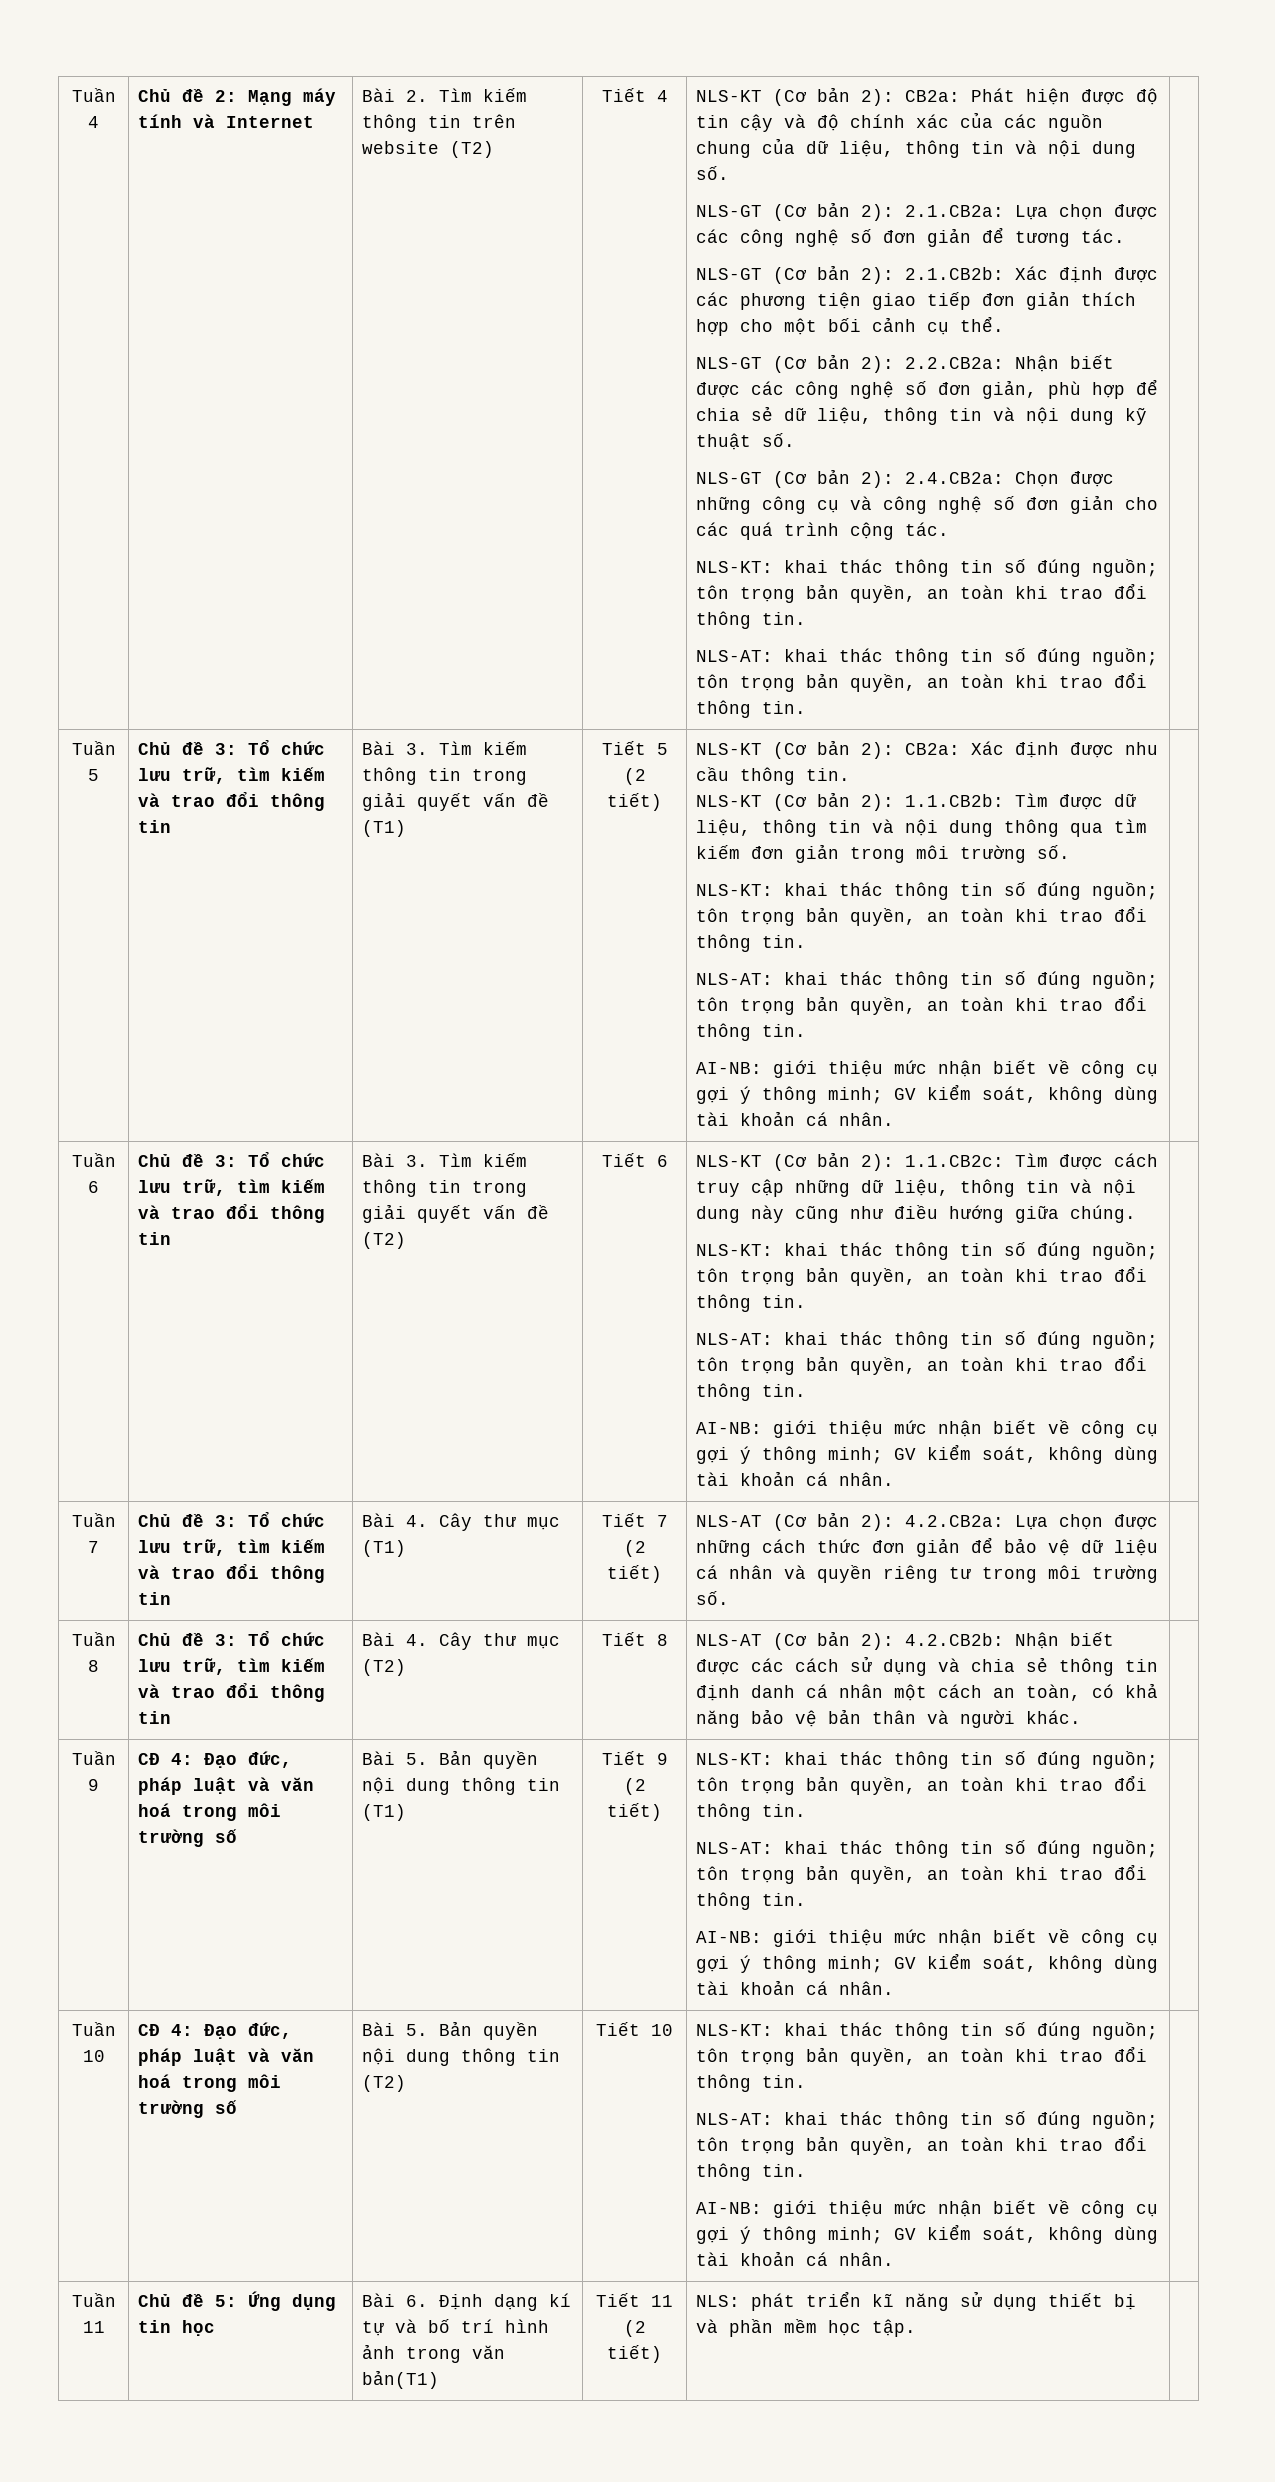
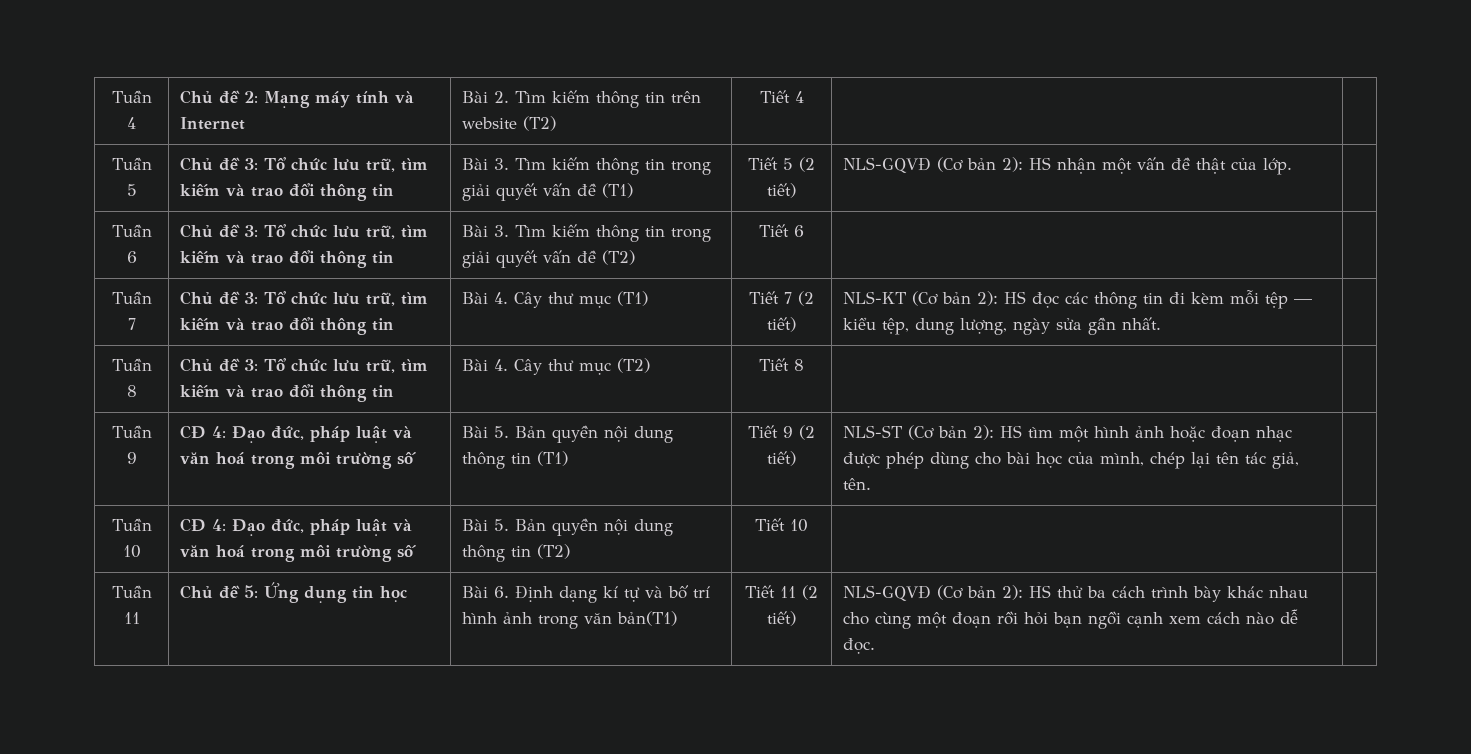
[695,87,1158,106] [695,112,1103,132] [695,138,1136,158] [695,166,729,180] [695,202,1158,221] [695,227,1125,247] [695,265,1158,284] [695,291,1136,310] [695,316,1004,336] [695,354,1114,373] [695,379,1158,399] [695,406,1147,425] [695,433,795,450] [695,469,1114,488] [695,495,1158,514] [695,522,949,540] [695,559,1158,577] [695,583,1147,603] [695,611,806,629] [695,648,1158,666] [695,672,1147,692] [695,700,806,718] NLS-KT (Cơ bản 2): CB2a: Phát hiện được độ tin cậy và độ chính xác của các nguồn chung của dữ liệu, thông tin và nội dung số. // NLS-GT (Cơ bản 2): 2.1.CB2a: Lựa chọn được các công nghệ số đơn giản để tương tác. // NLS-GT (Cơ bản 2): 2.1.CB2b: Xác định được các phương tiện giao tiếp đơn giản thích hợp cho một bối cảnh cụ thể. // NLS-GT (Cơ bản 2): 2.2.CB2a: Nhận biết được các công nghệ số đơn giản, phù hợp để chia sẻ dữ liệu, thông tin và nội dung kỹ thuật số. // NLS-GT (Cơ bản 2): 2.4.CB2a: Chọn được những công cụ và công nghệ số đơn giản cho các quá trình cộng tác. // NLS-KT: khai thác thông tin số đúng nguồn; tôn trọng bản quyền, an toàn khi trao đổi thông tin. // NLS-AT: khai thác thông tin số đúng nguồn; tôn trọng bản quyền, an toàn khi trao đổi thông tin. -> (804, 97) none
[695,740,1158,759] [695,767,850,785] [695,792,1136,811] [695,819,1147,837] [695,844,1070,863] [695,882,1158,900] [695,906,1147,926] [695,934,806,952] [695,971,1158,989] [695,995,1147,1015] [695,1023,806,1041] [695,1060,1158,1078] [695,1084,1158,1104] [695,1111,894,1126] NLS-KT (Cơ bản 2): CB2a: Xác định được nhu cầu thông tin. // NLS-KT (Cơ bản 2): 1.1.CB2b: Tìm được dữ liệu, thông tin và nội dung thông qua tìm kiếm đơn giản trong môi trường số. // NLS-KT: khai thác thông tin số đúng nguồn; tôn trọng bản quyền, an toàn khi trao đổi thông tin. // NLS-AT: khai thác thông tin số đúng nguồn; tôn trọng bản quyền, an toàn khi trao đổi thông tin. // AI-NB: giới thiệu mức nhận biết về công cụ gợi ý thông minh; GV kiểm soát, không dùng tài khoản cá nhân. -> [842,157,1292,175] NLS-GQVĐ (Cơ bản 2): HS nhận một vấn đề thật của lớp.
[695,1152,1158,1171] [695,1179,1136,1197] [695,1205,1136,1223] [695,1242,1158,1260] [695,1266,1147,1286] [695,1294,806,1312] [695,1331,1158,1349] [695,1355,1147,1375] [695,1383,806,1401] [695,1420,1158,1438] [695,1444,1158,1464] [695,1471,894,1486] NLS-KT (Cơ bản 2): 1.1.CB2c: Tìm được cách truy cập những dữ liệu, thông tin và nội dung này cũng như điều hướng giữa chúng. // NLS-KT: khai thác thông tin số đúng nguồn; tôn trọng bản quyền, an toàn khi trao đổi thông tin. // NLS-AT: khai thác thông tin số đúng nguồn; tôn trọng bản quyền, an toàn khi trao đổi thông tin. // AI-NB: giới thiệu mức nhận biết về công cụ gợi ý thông minh; GV kiểm soát, không dùng tài khoản cá nhân. -> (804, 231) none
[695,1512,1158,1531] [695,1537,1158,1557] [695,1565,1158,1583] [695,1591,729,1605] NLS-AT (Cơ bản 2): 4.2.CB2a: Lựa chọn được những cách thức đơn giản để bảo vệ dữ liệu cá nhân và quyền riêng tư trong môi trường số. -> [842,290,1312,309] [842,317,1161,335] NLS-KT (Cơ bản 2): HS đọc các thông tin đi kèm mỗi tệp — kiểu tệp, dung lượng, ngày sửa gần nhất.
[695,1631,1114,1650] [695,1656,1158,1676] [695,1683,1158,1701] [695,1709,1081,1728] NLS-AT (Cơ bản 2): 4.2.CB2b: Nhận biết được các cách sử dụng và chia sẻ thông tin định danh cá nhân một cách an toàn, có khả năng bảo vệ bản thân và người khác. -> (804, 365) none
[695,1751,1158,1769] [695,1775,1147,1795] [695,1803,806,1821] [695,1840,1158,1858] [695,1864,1147,1884] [695,1892,806,1910] [695,1929,1158,1947] [695,1953,1158,1973] [695,1980,894,1995] NLS-KT: khai thác thông tin số đúng nguồn; tôn trọng bản quyền, an toàn khi trao đổi thông tin. // NLS-AT: khai thác thông tin số đúng nguồn; tôn trọng bản quyền, an toàn khi trao đổi thông tin. // AI-NB: giới thiệu mức nhận biết về công cụ gợi ý thông minh; GV kiểm soát, không dùng tài khoản cá nhân. -> [842,425,1292,442] [842,452,1299,469] [842,478,871,490] NLS-ST (Cơ bản 2): HS tìm một hình ảnh hoặc đoạn nhạc được phép dùng cho bài học của mình, chép lại tên tác giả, tên.
[695,2022,1158,2040] [695,2046,1147,2066] [695,2074,806,2092] [695,2111,1158,2129] [695,2135,1147,2155] [695,2163,806,2181] [695,2200,1158,2218] [695,2224,1158,2244] [695,2251,894,2266] NLS-KT: khai thác thông tin số đúng nguồn; tôn trọng bản quyền, an toàn khi trao đổi thông tin. // NLS-AT: khai thác thông tin số đúng nguồn; tôn trọng bản quyền, an toàn khi trao đổi thông tin. // AI-NB: giới thiệu mức nhận biết về công cụ gợi ý thông minh; GV kiểm soát, không dùng tài khoản cá nhân. -> (808, 525) none
[695,2291,1136,2311] [695,2319,916,2337] NLS: phát triển kĩ năng sử dụng thiết bị và phần mềm học tập. -> [842,585,1308,602] [842,609,1298,629] [842,638,875,654] NLS-GQVĐ (Cơ bản 2): HS thử ba cách trình bày khác nhau cho cùng một đoạn rồi hỏi bạn ngồi cạnh xem cách nào dễ đọc.

